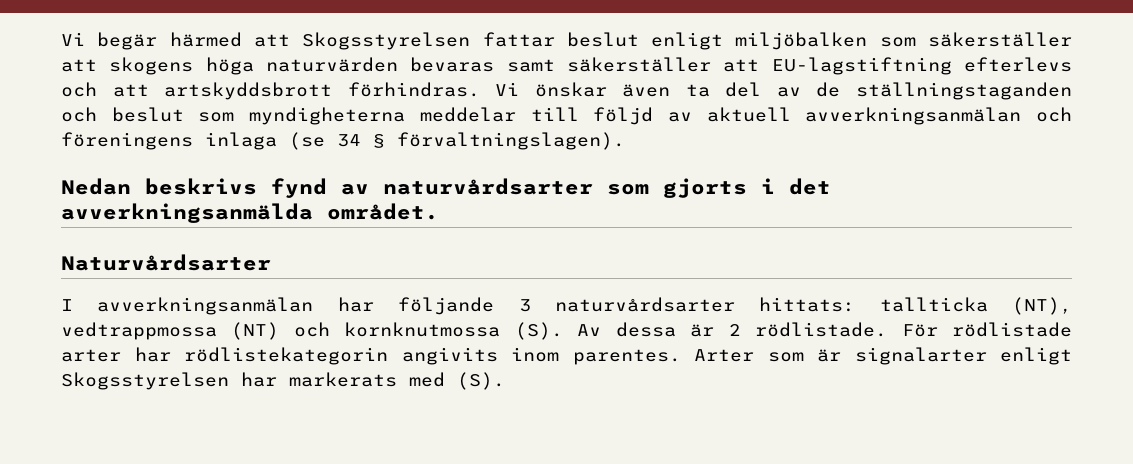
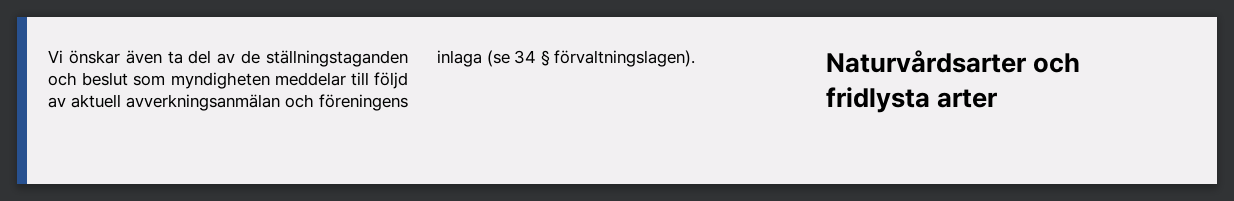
[61,32,1072,50] [61,57,1072,75] [61,82,520,100] Vi begär härmed att Skogsstyrelsen fattar beslut enligt miljöbalken som säkerställer att skogens höga naturvärden bevaras samt säkerställer att EU-lagstiftning efterlevs och att artskyddsbrott förhindras. Vi -> [48,50,63,63] Vi
[249,107,406,125] myndigheterna -> [170,72,270,89] myndigheten
[61,178,831,198] [61,203,439,223] [61,254,271,271] [61,297,1072,315] [61,322,1073,340] [61,347,1072,365] [61,372,505,390] Nedan beskrivs fynd av naturvårdsarter som gjorts i det avverkningsanmälda området. // Naturvårdsarter // I avverkningsanmälan har följande 3 naturvårdsarter hittats: tallticka (NT), vedtrappmossa (NT) och kornknutmossa (S). Av dessa är 2 rödlistade. För rödlistade arter har rödlistekategorin angivits inom parentes. Arter som är signalarter enligt Skogsstyrelsen har markerats med (S). -> [826,50,1081,73] [826,87,998,113] Naturvårdsarter och fridlysta arter

